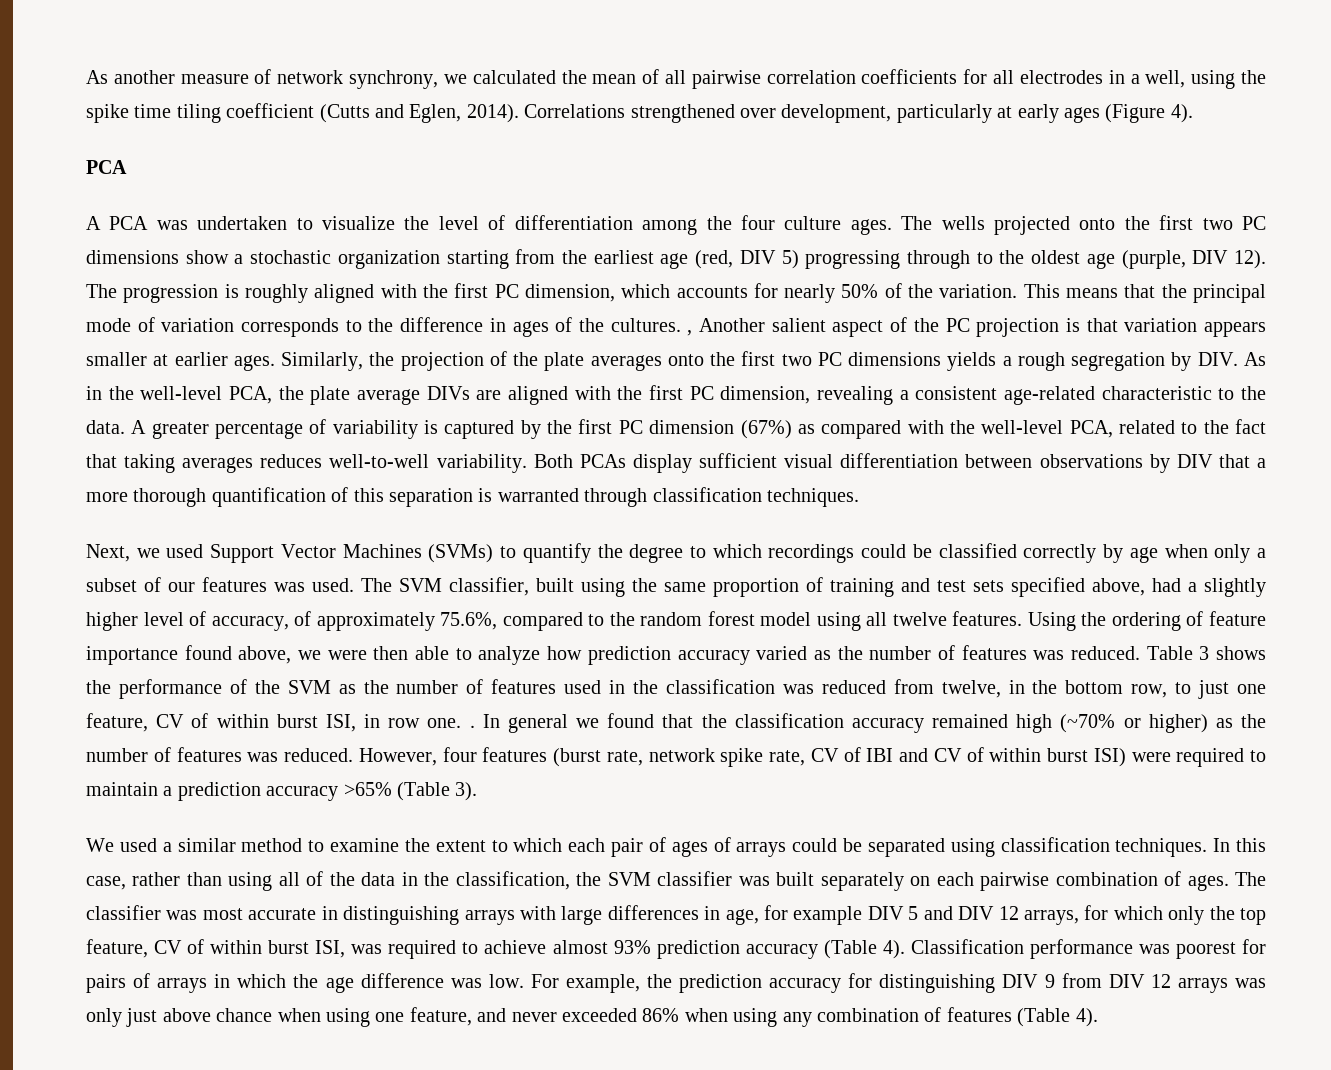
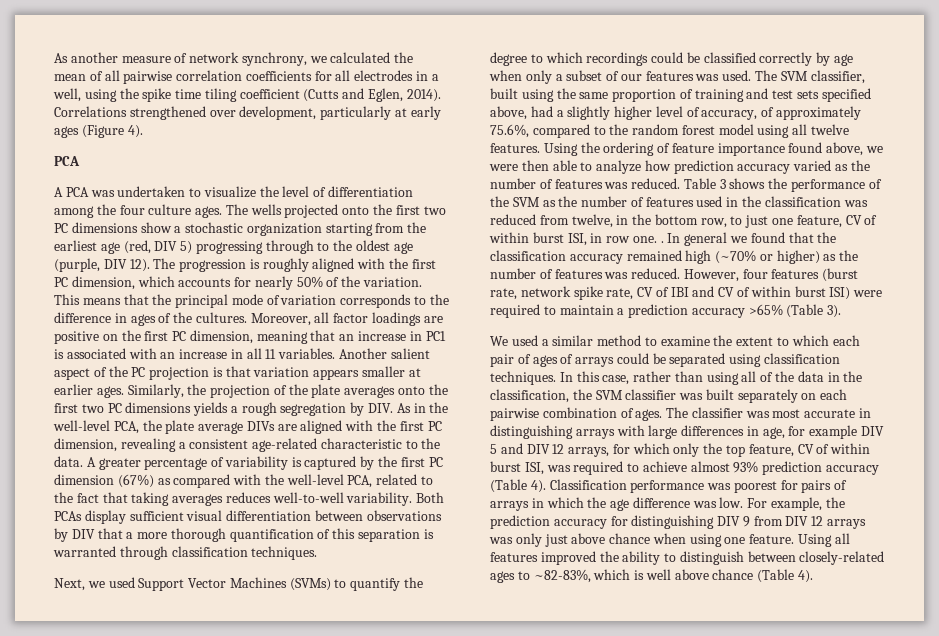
[687,330,693,336] , -> [250,312,443,326] [54,330,446,344] [54,348,336,359] Moreover, all factor loadings are positive on the first PC dimension, meaning that an increase in PC1 is associated with an increase in all 11 variables.
[409,1007,1012,1027] feature, and never exceeded 86% when using any combination of features -> [749,533,850,547] [490,551,885,565] [490,569,754,583] feature. Using all features improved the ability to distinguish between closely-related ages to ~82-83%, which is well above chance

